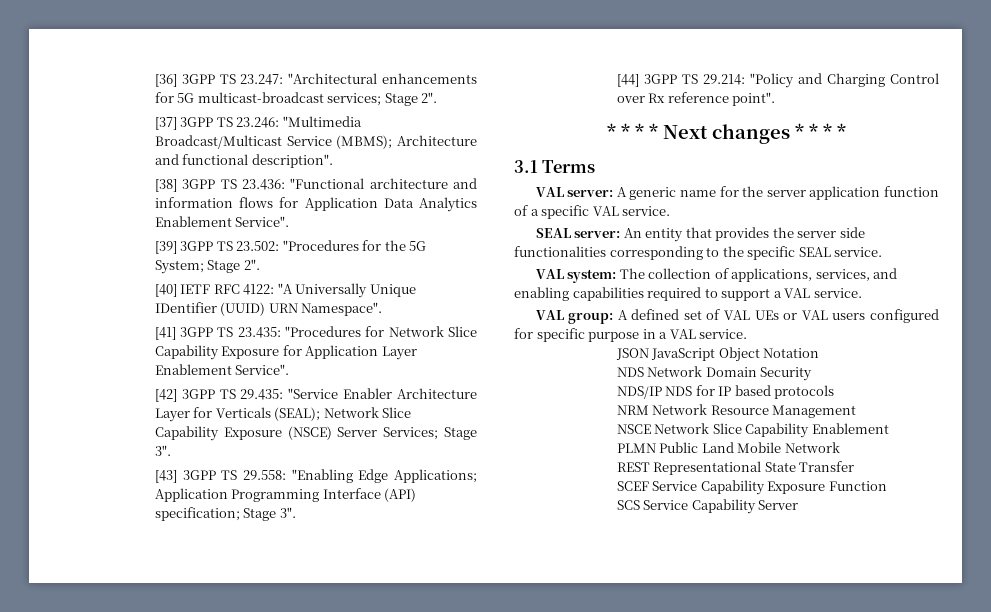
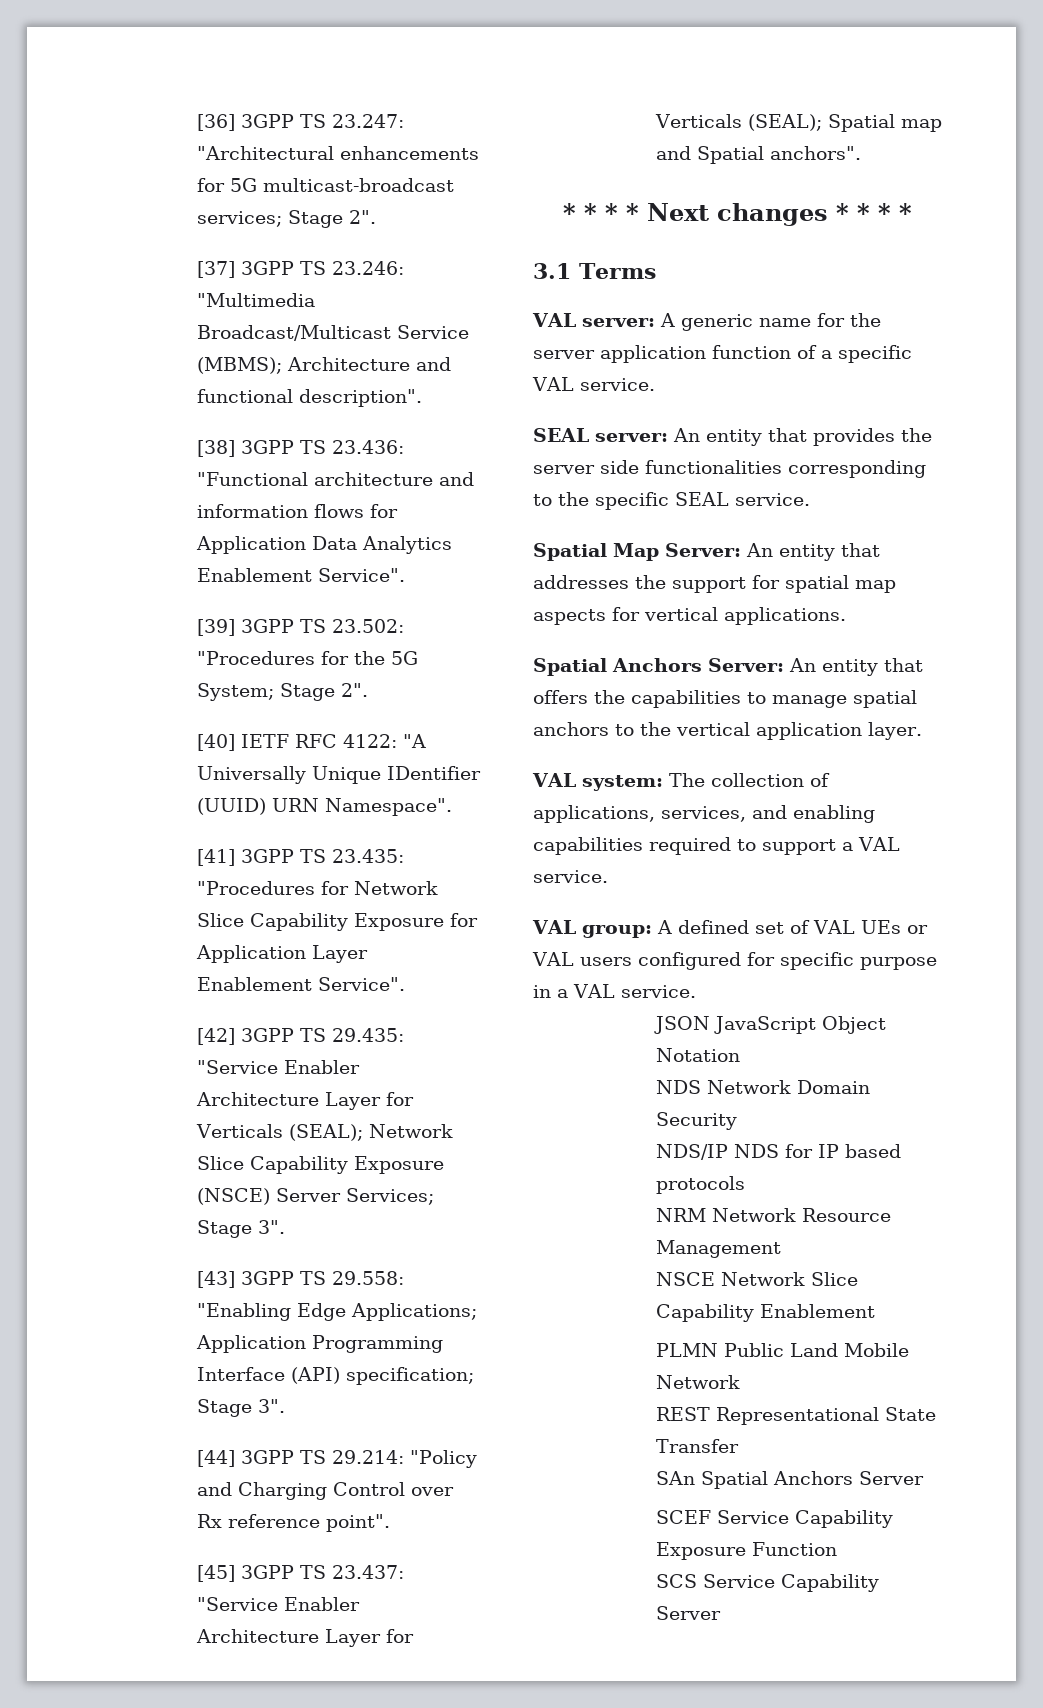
(776, 99) none -> [196,1565,404,1582] [196,1597,360,1611] [195,1629,414,1647] [654,114,942,132] [655,146,861,164] // [45] 3GPP TS 23.437: "Service Enabler Architecture Layer for Verticals (SEAL); Spatial map and Spatial anchors".
(883, 252) none -> [533,543,880,561] [533,575,896,593] [533,607,846,625] [533,658,923,676] [533,690,917,708] [533,722,922,740] // Spatial Map Server: An entity that addresses the support for spatial map aspects for vertical applications. // Spatial Anchors Server: An entity that offers the capabilities to manage spatial anchors to the vertical application layer.
(855, 466) none -> [655,1471,924,1489] // SAn Spatial Anchors Server

